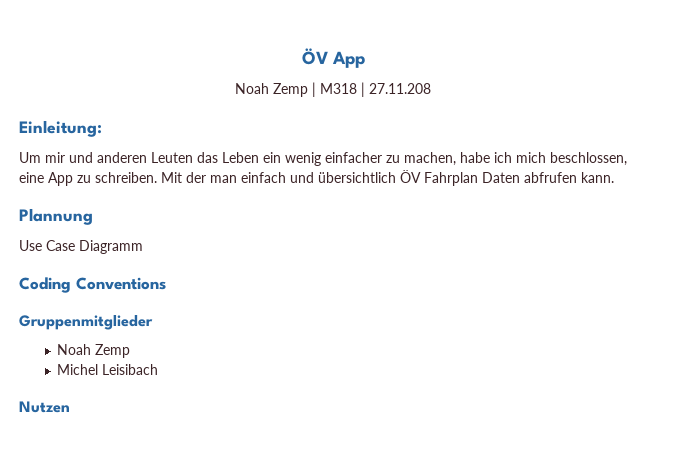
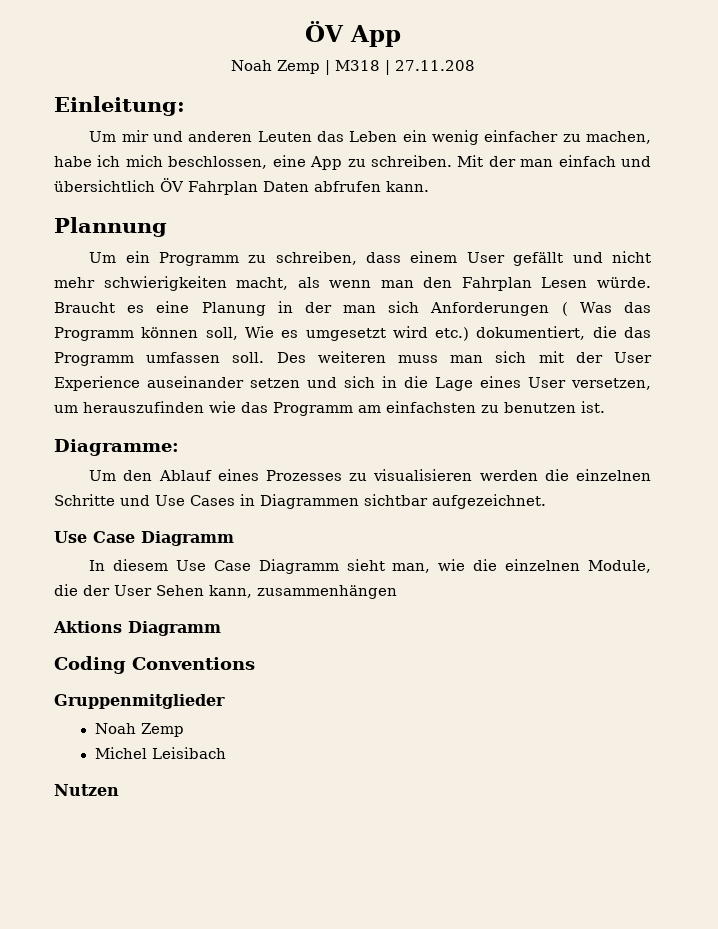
[19,240,75,251] Use Case -> [89,251,652,266] [54,276,652,291] [54,301,651,316] [54,326,651,341] [54,351,652,366] [54,376,651,391] [54,401,605,416] [54,439,179,456] [89,469,651,481] [54,494,546,509] [54,531,234,546] [89,559,652,574] [54,584,397,599] [53,621,122,633] Um ein Programm zu schreiben, dass einem User gefällt und nicht mehr schwierigkeiten macht, als wenn man den Fahrplan Lesen würde. Braucht es eine Planung in der man sich Anforderungen ( Was das Programm können soll, Wie es umgesetzt wird etc.) dokumentiert, die das Programm umfassen soll. Des weiteren muss man sich mit der User Experience auseinander setzen und sich in die Lage eines User versetzen, um herauszufinden wie das Programm am einfachsten zu benutzen ist. // Diagramme: // Um den Ablauf eines Prozesses zu visualisieren werden die einzelnen Schritte und Use Cases in Diagrammen sichtbar aufgezeichnet. // Use Case Diagramm // In diesem Use Case Diagramm sieht man, wie die einzelnen Module, die der User Sehen kann, zusammenhängen // Aktions

